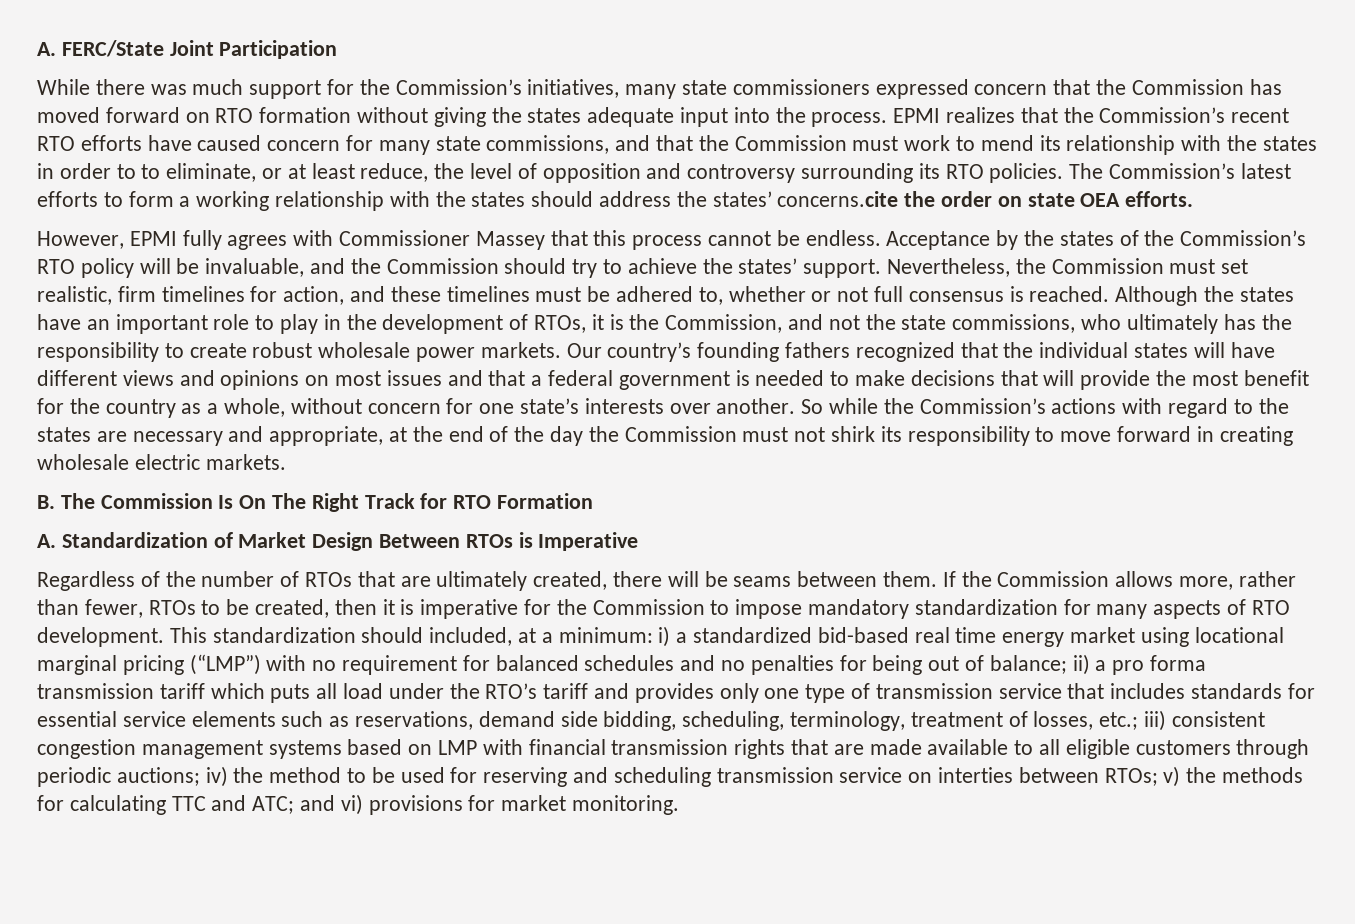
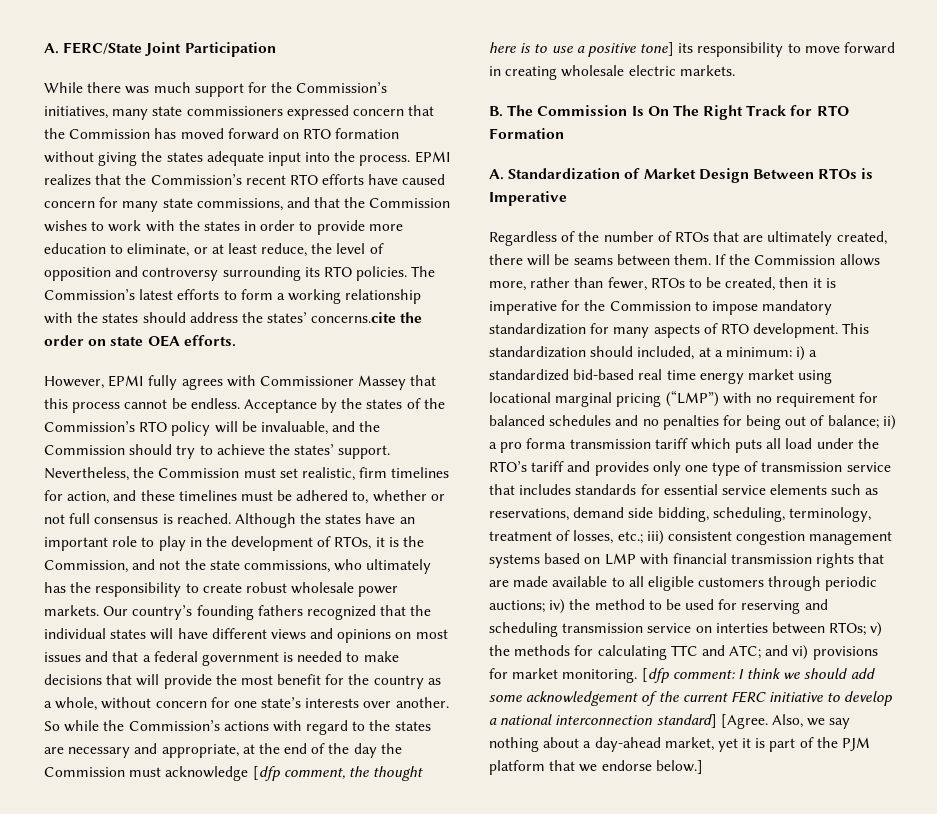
[852,135,1176,155] must work to mend its relationship -> [44,220,142,232] wishes to work
(136, 171) none -> [316,220,403,235] [44,243,106,254] provide more education
[794,426,876,442] not shirk -> [165,766,424,781] [489,42,675,57] acknowledge [dfp comment, the thought here is to use a positive tone]
(680, 805) none -> [641,668,875,683] [489,691,893,706] [489,714,851,729] [489,737,871,752] [489,760,703,775] [dfp comment: I think we should add some acknowledgement of the current FERC initiative to develop a national interconnection standard] [Agree. Also, we say nothing about a day-ahead market, yet it is part of the PJM platform that we endorse below.]

